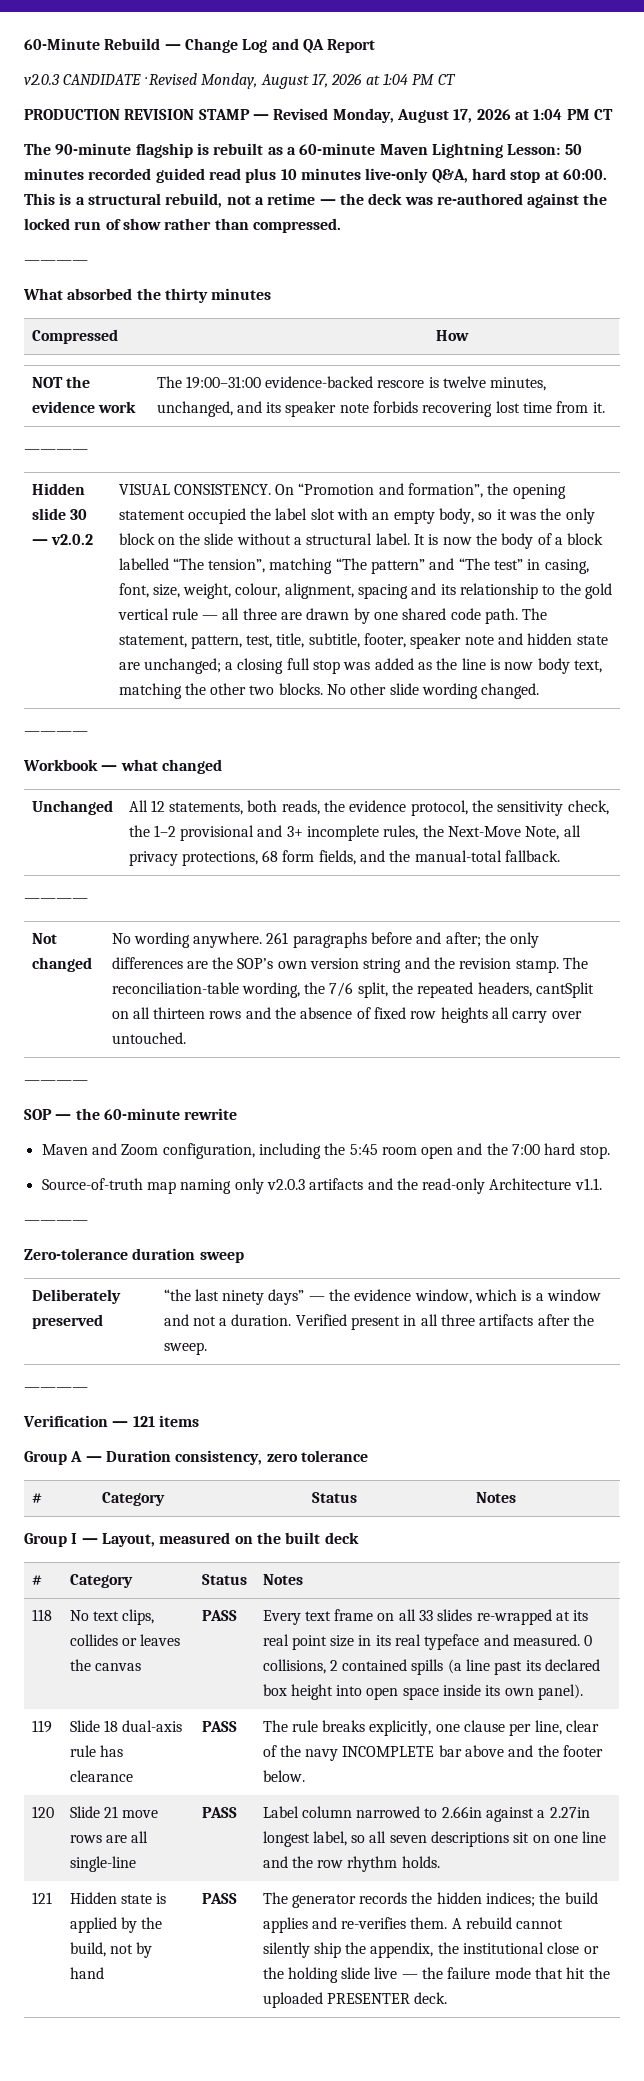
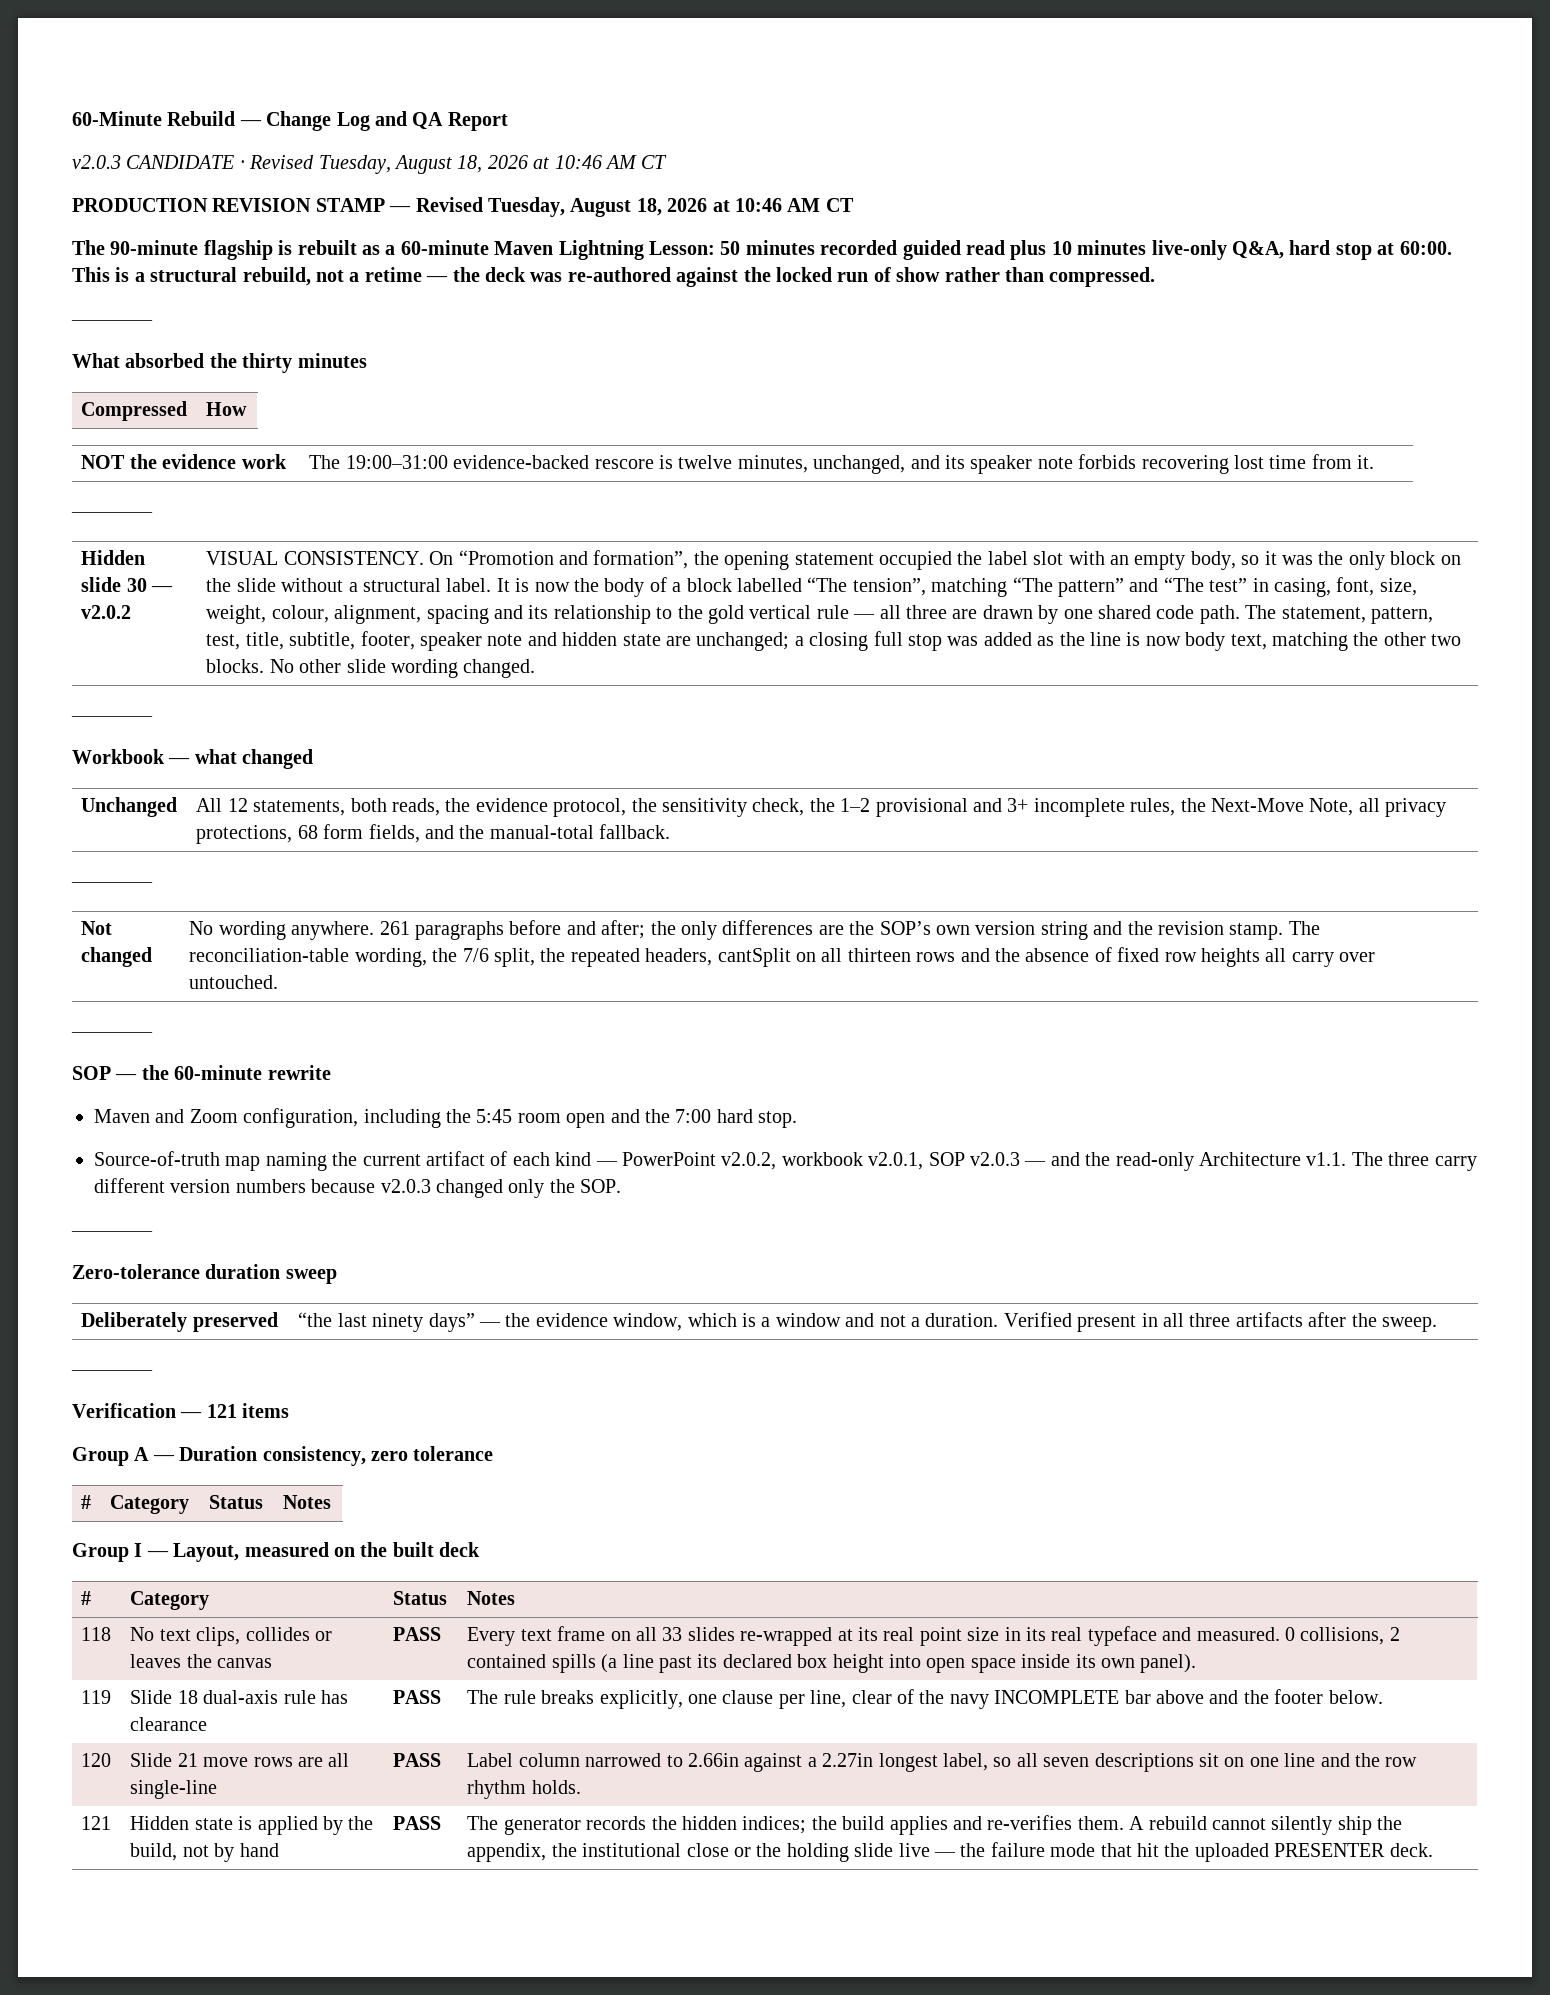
[201,73,435,89] Monday, August 17, 2026 at 1:04 PM -> [318,155,637,174] Tuesday, August 18, 2026 at 10:46 AM
[332,108,590,123] Monday, August 17, 2026 at 1:04 PM -> [487,197,821,217] Tuesday, August 18, 2026 at 10:46 AM
[234,1178,364,1194] only v2.0.3 artifacts -> [332,1151,1047,1170] the current artifact of each kind — PowerPoint v2.0.2, workbook v2.0.1, SOP v2.0.3 —
(602, 1184) none -> [1351,1152,1477,1171] [94,1178,622,1198] The three carry different version numbers because v2.0.3 changed only the SOP.

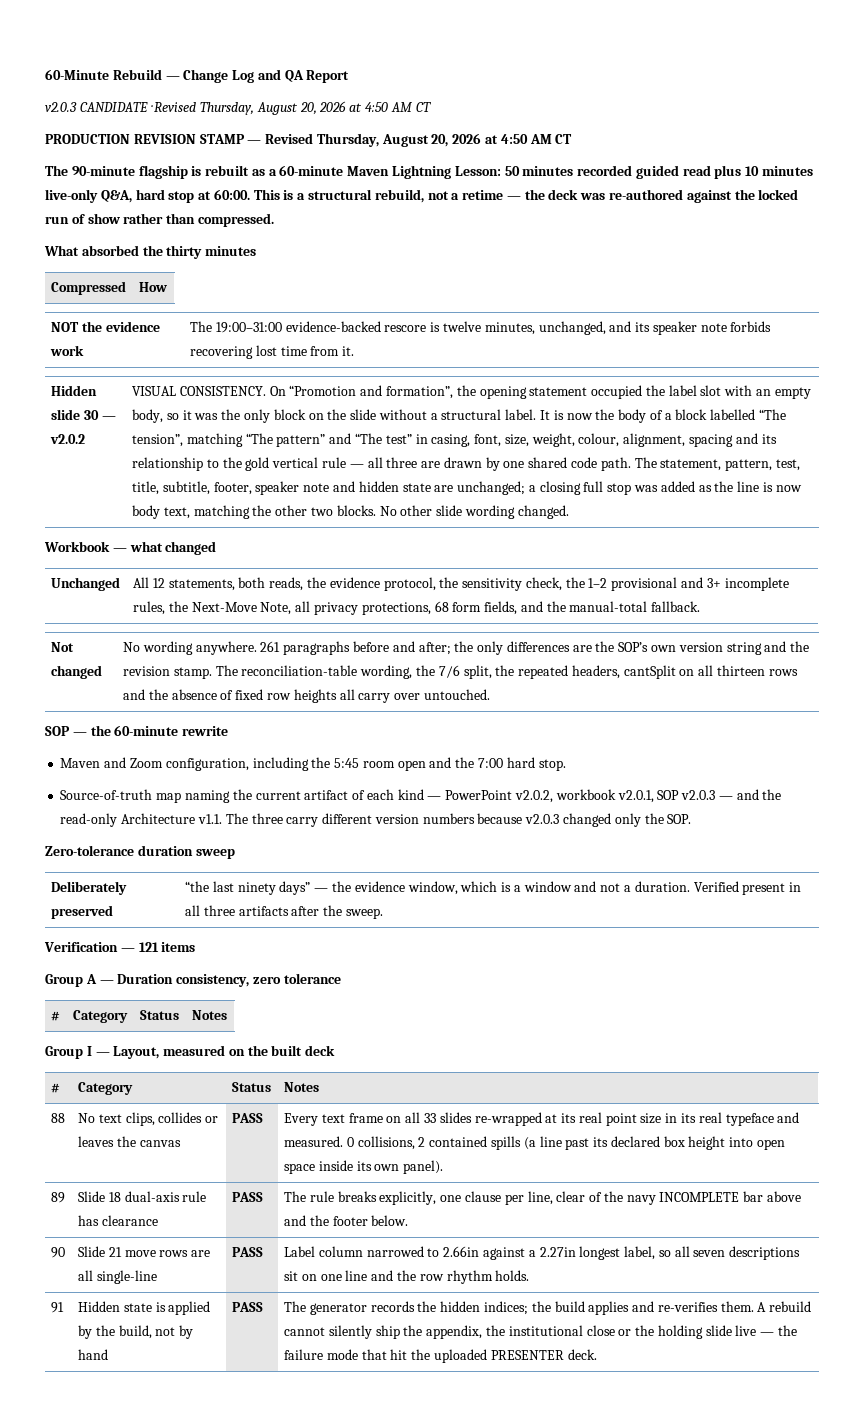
[318,155,602,174] Tuesday, August 18, 2026 at 10:46 -> [200,101,389,115] Thursday, August 20, 2026 at 4:50
[487,197,782,217] Tuesday, August 18, 2026 at 10:46 -> [316,133,528,147] Thursday, August 20, 2026 at 4:50
[71,320,153,325] // ―――― -> (274, 220) none
[71,512,153,517] // ―――― -> (355, 351) none
[71,716,153,721] // ―――― -> (569, 512) none
[71,882,153,887] // ―――― -> (701, 606) none
[71,1032,153,1037] // ―――― -> (490, 694) none
[71,1231,153,1236] // ―――― -> (692, 819) none
[71,1370,153,1375] // ―――― -> (383, 913) none
[81,1627,112,1641] 118 -> [51,1113,66,1123] 88
[81,1690,112,1704] 119 -> [51,1192,66,1203] 89
[81,1753,112,1767] 120 -> [51,1247,66,1258] 90
[81,1816,112,1830] 121 -> [51,1302,65,1313] 91

